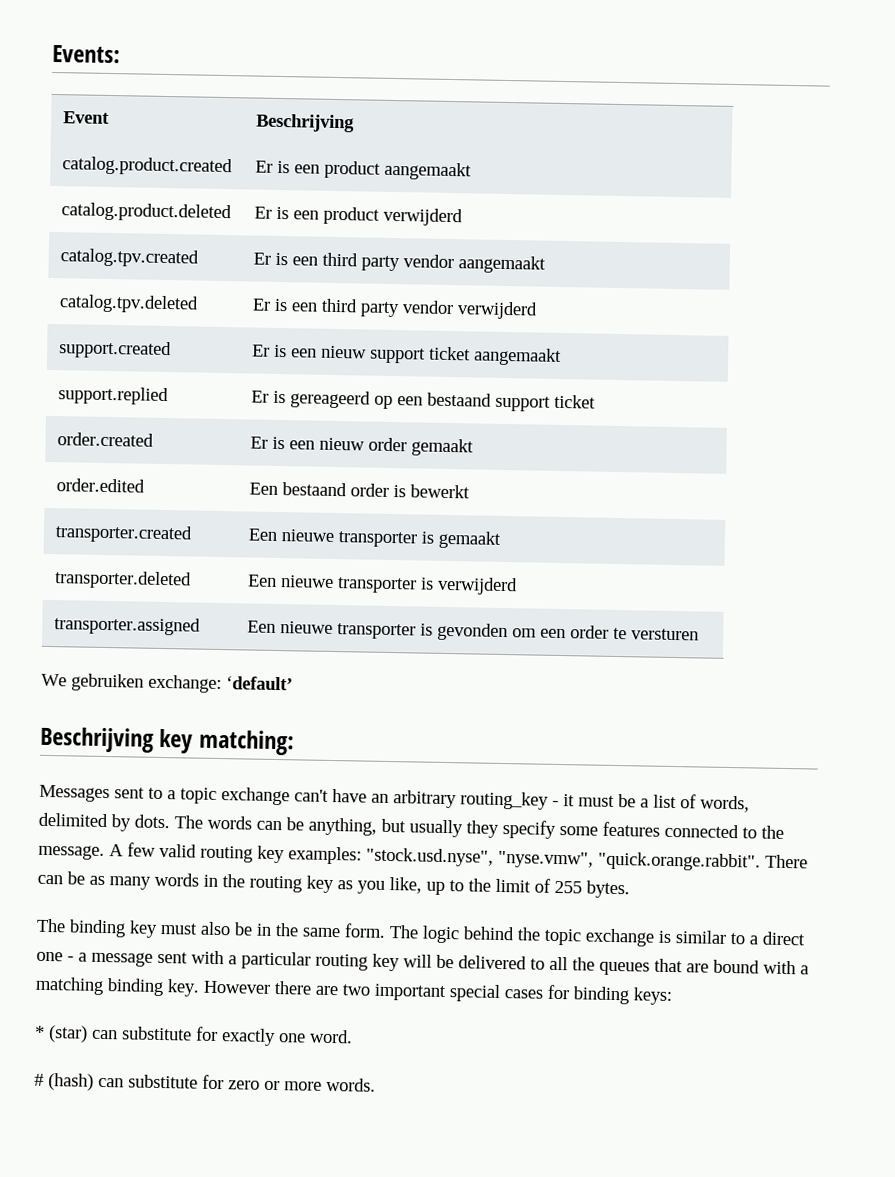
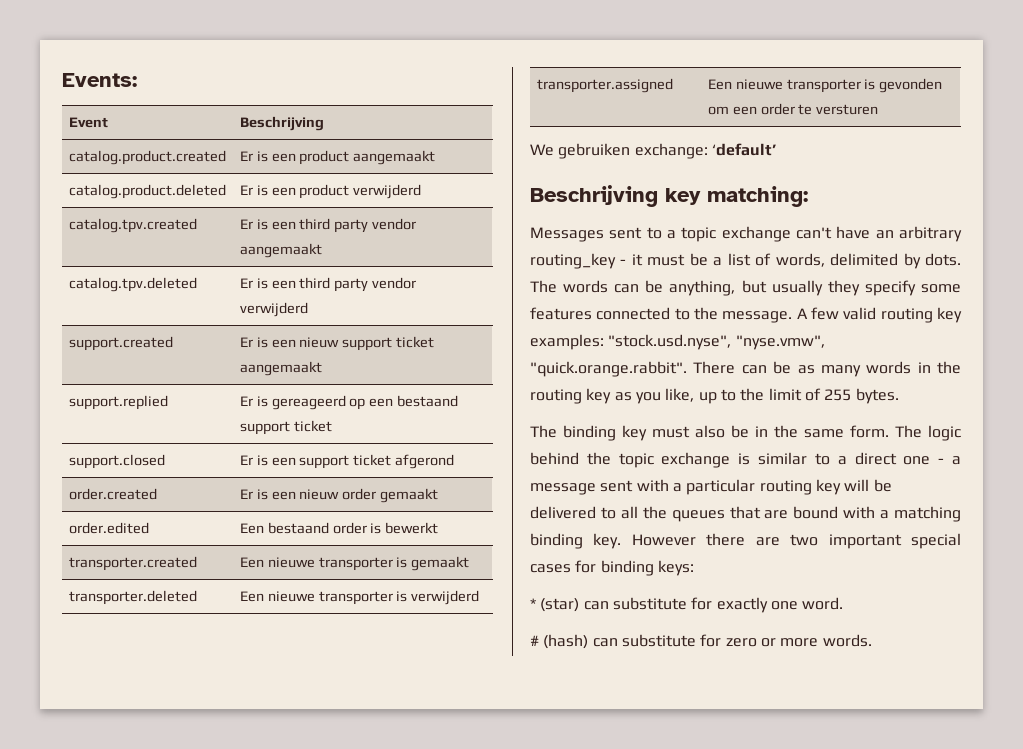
(596, 401) none -> [68,454,165,469] [239,454,455,469] // support.closed | Er is een support ticket afgerond

